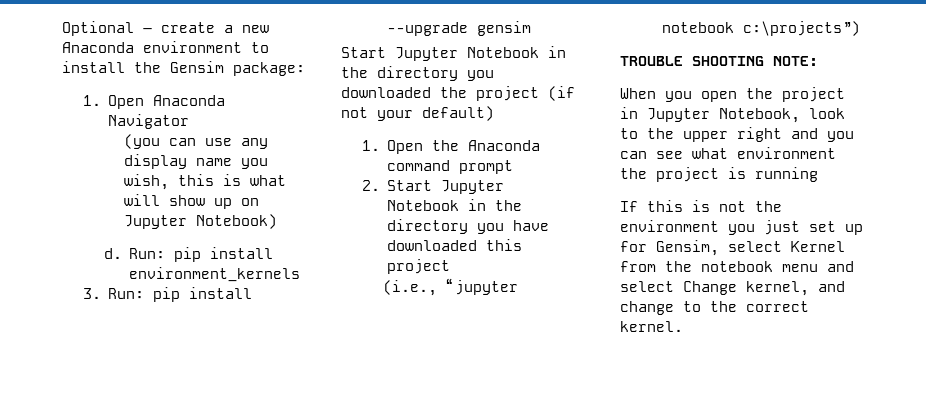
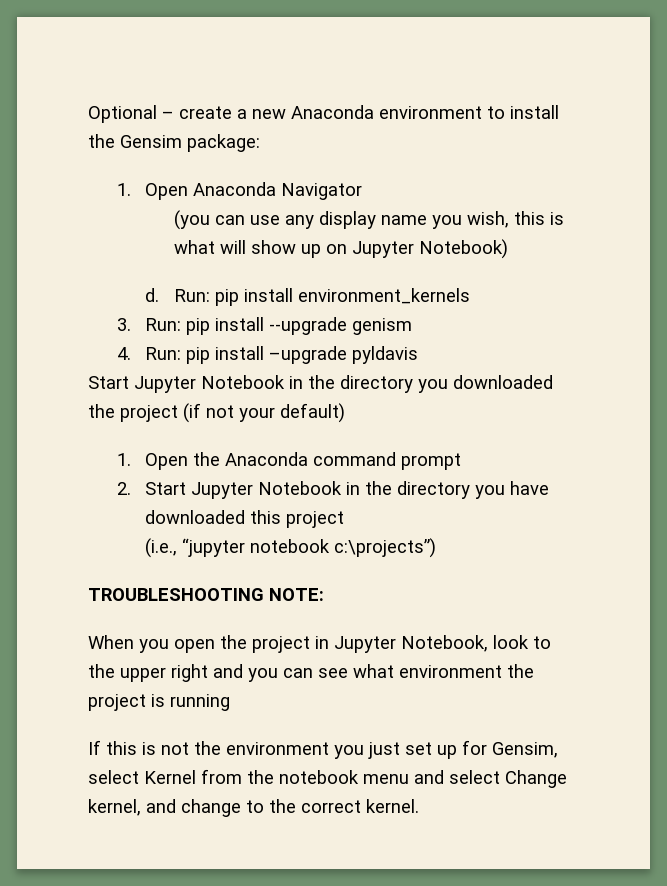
[477,21,532,36] gensim -> [352,318,413,335] [116,346,419,364] genism // 4. Run: pip install –upgrade pyldavis
[620,56,764,66] TROUBLE SHOOTING -> [88,588,264,601] TROUBLESHOOTING

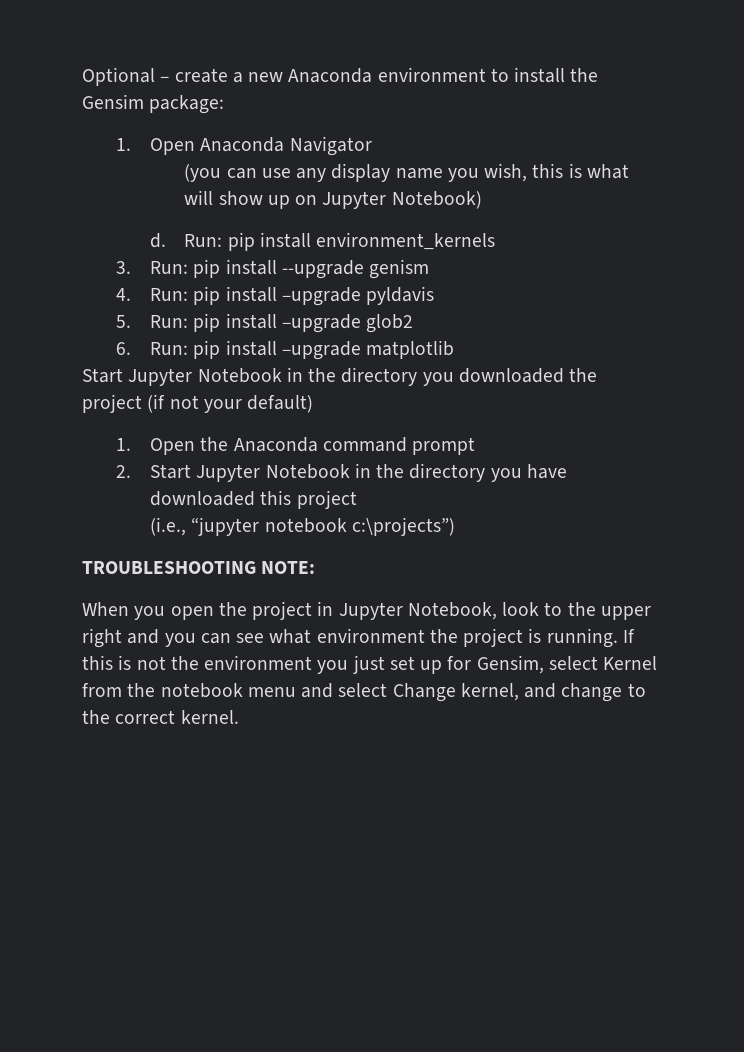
(419, 355) none -> [116,313,414,333] [116,340,455,360] // 5. Run: pip install –upgrade glob2 // 6. Run: pip install –upgrade matplotlib
[170,694,230,711] running // -> [546,628,618,648] running.

